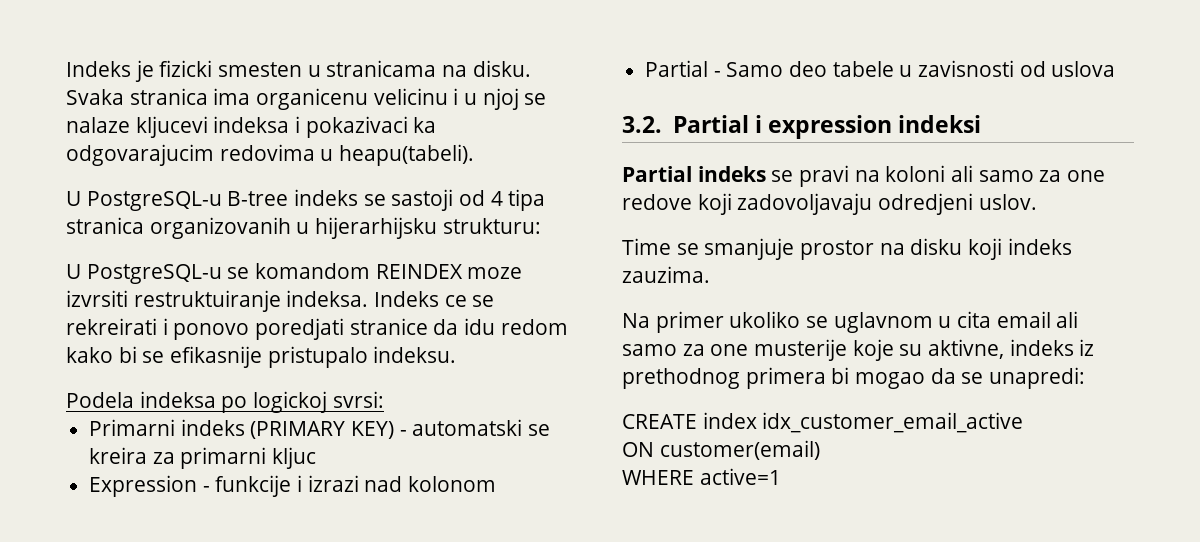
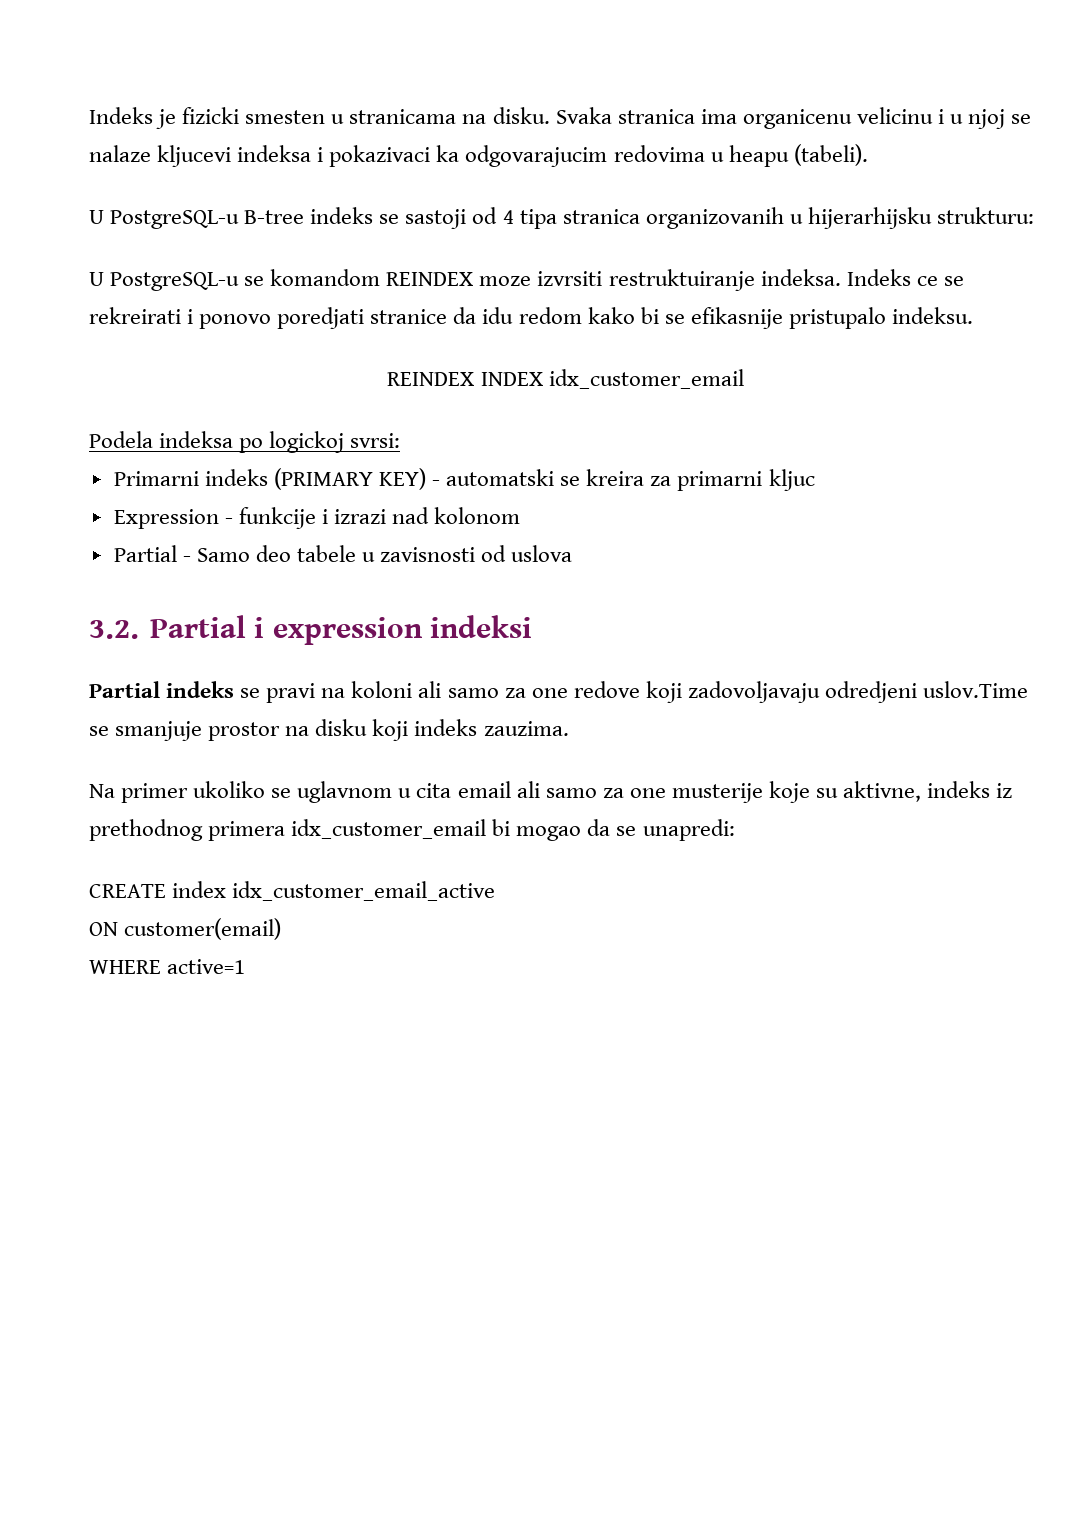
[339,144,475,166] heapu(tabeli). -> [728,144,868,167] heapu (tabeli).
(457, 354) none -> [387,369,744,389] // REINDEX INDEX idx_customer_email
[978,194,1037,210] [622,238,671,255] uslov. // Time -> [923,681,1029,698] uslov.Time
(826, 378) none -> [291,819,487,839] idx_customer_email

